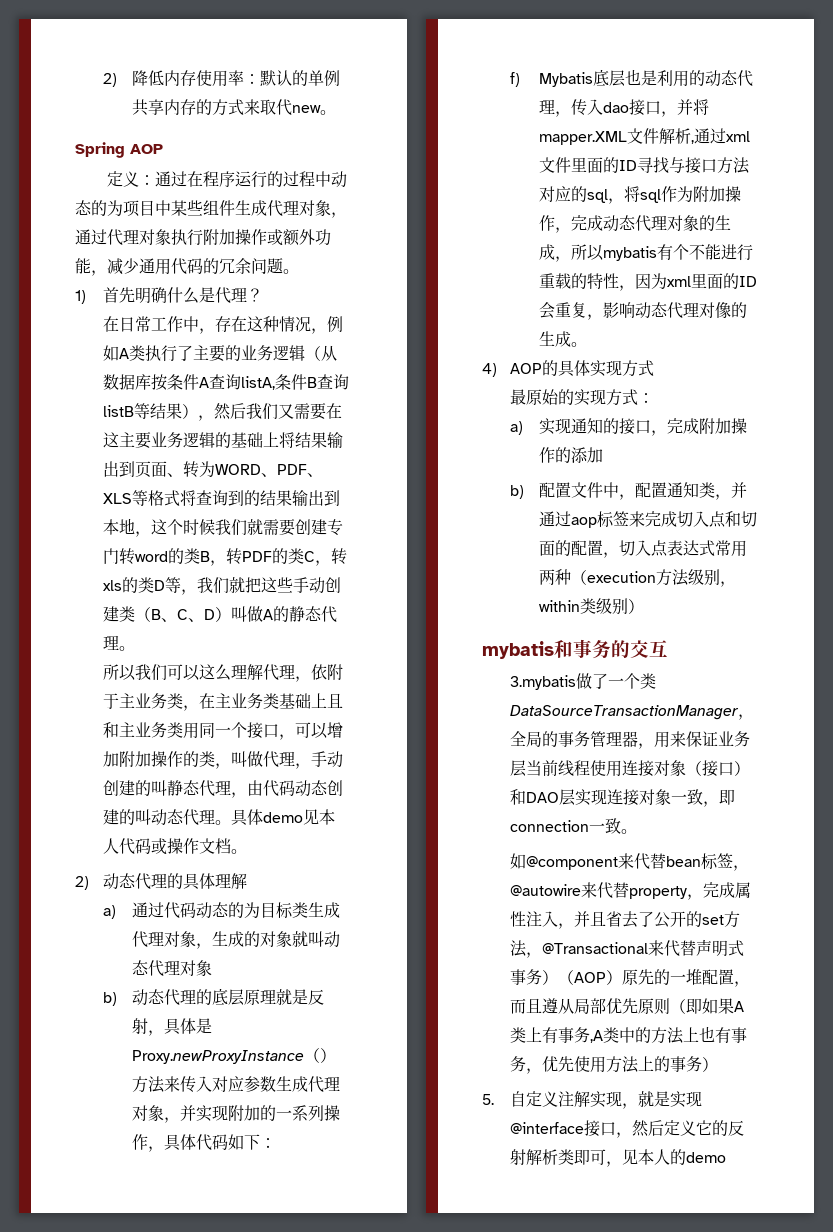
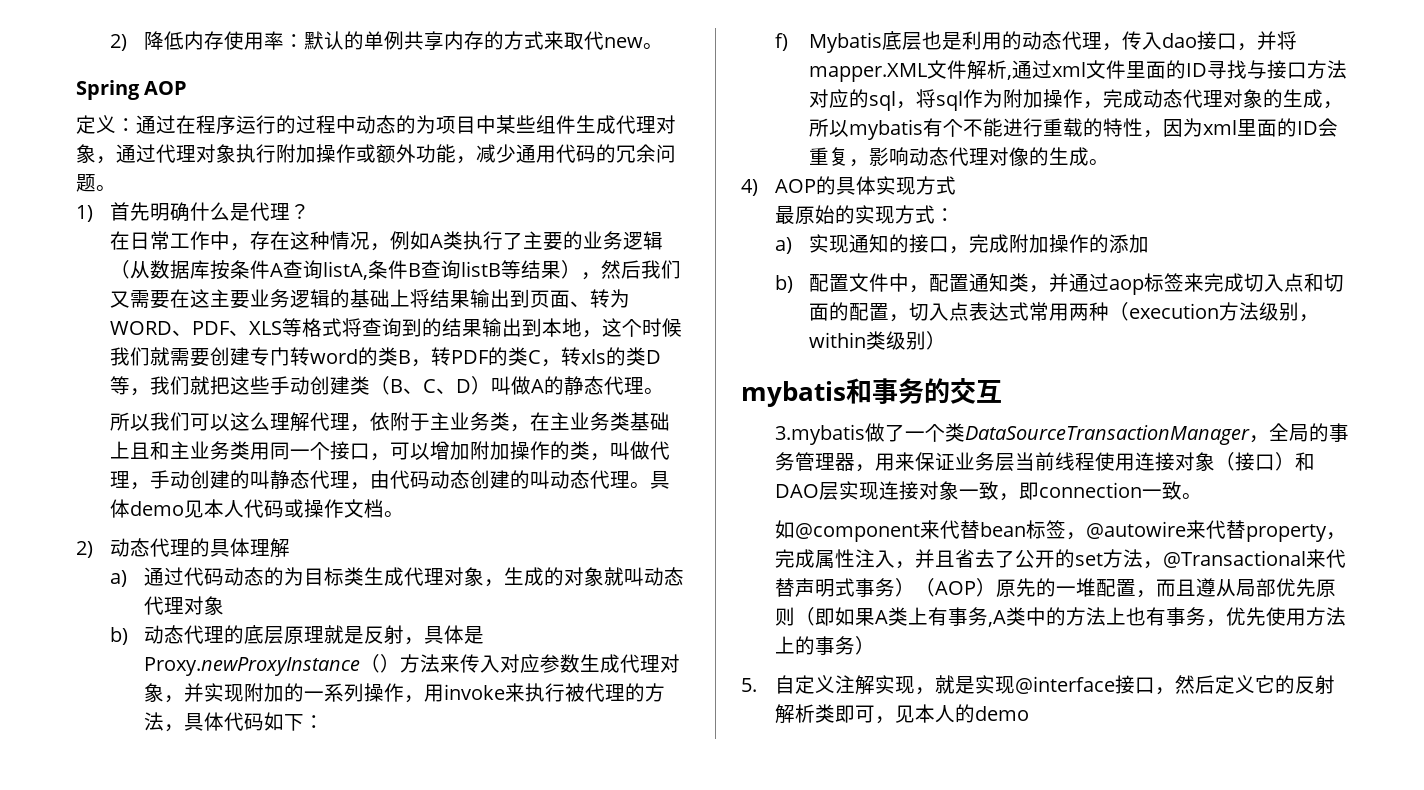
(164, 1149) none -> [423,683,665,702] [143,712,184,732] 用invoke来执行被代理的方法，

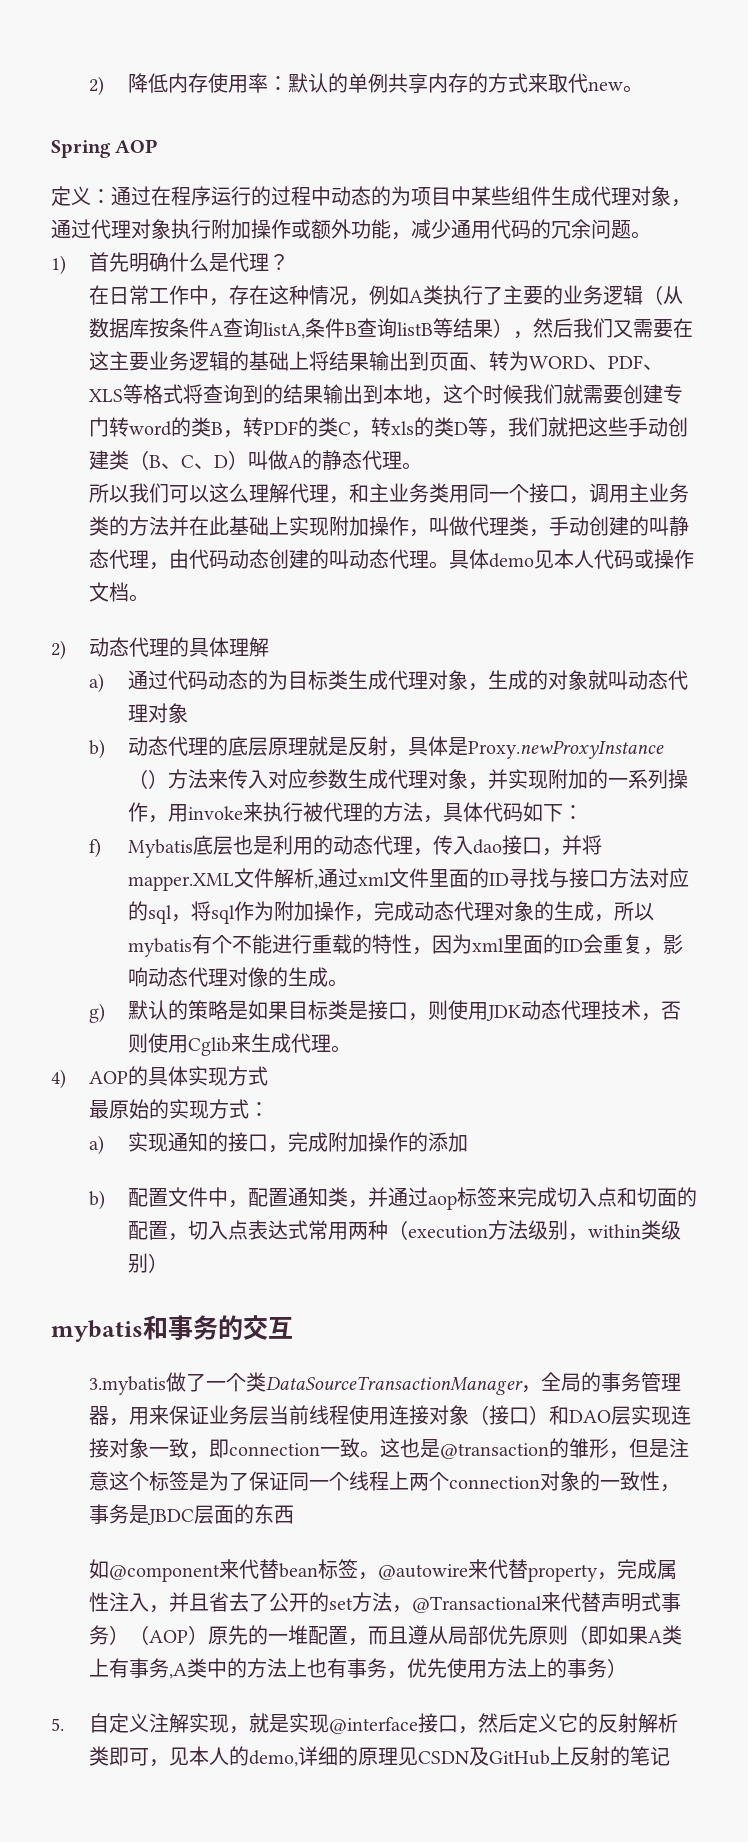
[369,412,670,432] [109,441,150,459] 依附于主业务类，在主业务类基础上且 -> (350, 500) none
[389,441,590,460] 可以增加附加操作的类 -> [589,483,690,503] [89,516,410,536] 调用主业务类的方法并在此基础上实现附加操作
(130, 479) none -> [509,516,530,536] 类
(1109, 162) none -> [89,1000,681,1023] [127,1033,351,1056] // g)默认的策略是如果目标类是接口，则使用JDK动态代理技术，否则使用Cglib来生成代理。
(1202, 496) none -> [380,1438,690,1459] [89,1471,681,1492] [89,1504,295,1525] 这也是@transaction的雏形，但是注意这个标签是为了保证同一个线程上两个connection对象的一致性，事务是JBDC层面的东西
[974,706,1029,721] demo -> [249,1746,671,1767] demo,详细的原理见CSDN及GitHub上反射的笔记

